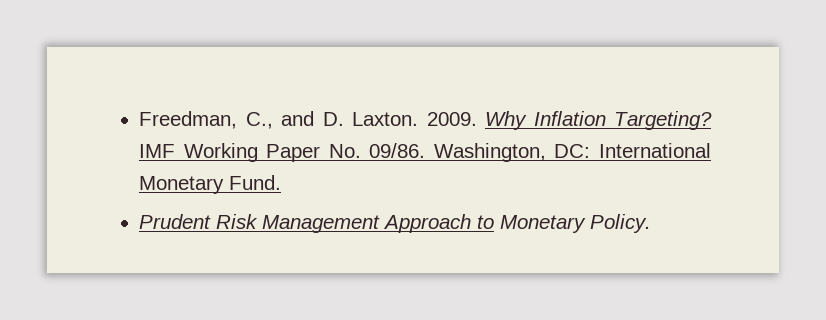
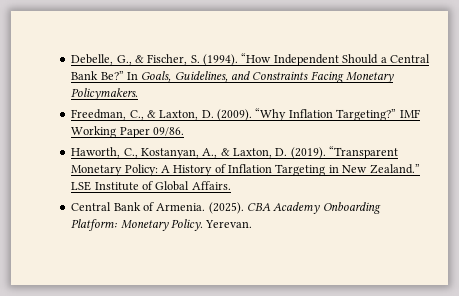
[139,111,713,130] Freedman, C., and D. Laxton. 2009. Why Inflation Targeting? -> [71,53,430,66] [71,71,395,83] [71,88,139,100] [71,108,397,121] Debelle, G., & Fischer, S. (1994). “How Independent Should a Central Bank Be?” In Goals, Guidelines, and Constraints Facing Monetary Policymakers. // Freedman, C., & Laxton, D. (2009). “Why Inflation Targeting?”
[328,144,361,158] No. -> (150, 132) none
[433,143,711,162] [139,175,282,194] [139,214,495,233] Washington, DC: International Monetary Fund. // Prudent Risk Management Approach to -> [71,146,399,159] [71,164,420,176] [71,181,231,191] [71,202,381,214] [71,219,118,231] // Haworth, C., Kostanyan, A., & Laxton, D. (2019). “Transparent Monetary Policy: A History of Inflation Targeting in New Zealand.” LSE Institute of Global Affairs. // Central Bank of Armenia. (2025). CBA Academy Onboarding Platform:
(652, 223) none -> [205,220,253,228] Yerevan.

